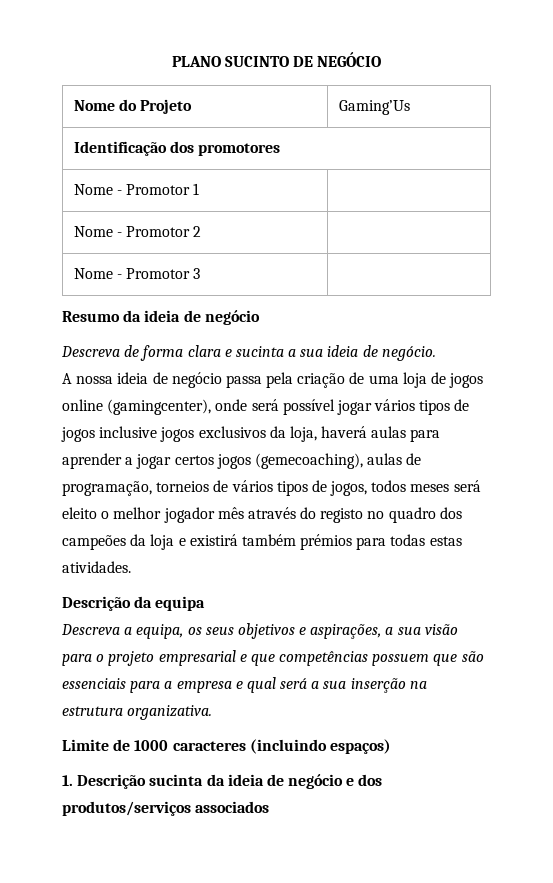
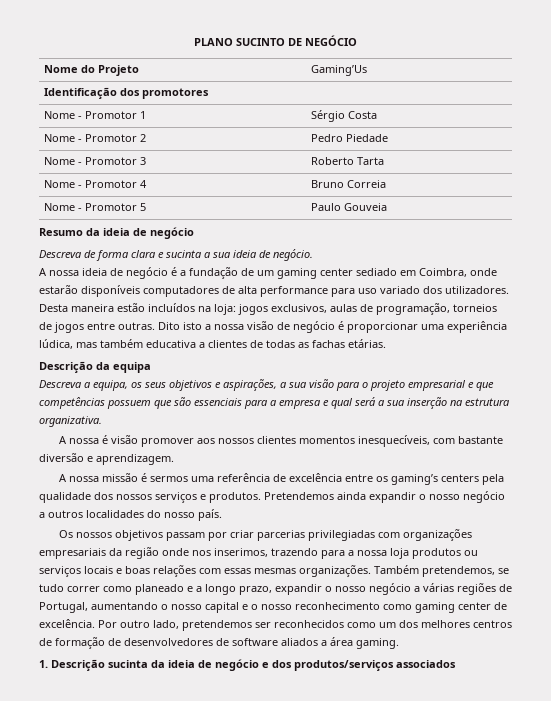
(200, 189) none -> [310,110,377,122] Sérgio Costa
(202, 231) none -> [310,134,388,142] Pedro Piedade
(201, 273) none -> [310,157,384,165] [43,180,147,188] [310,180,386,188] [43,203,146,211] [310,203,387,211] Roberto Tarta // Nome - Promotor 4 | Bruno Correia // Nome - Promotor 5 | Paulo Gouveia
[225,372,484,388] [62,399,470,415] [61,426,441,442] [62,453,363,469] passa pela criação de uma loja de jogos online (gamingcenter), onde será possível jogar vários tipos de jogos inclusive jogos exclusivos da loja, haverá aulas para aprender a jogar certos jogos (gemecoaching), -> [171,267,497,279] [39,285,509,297] [39,303,327,315] é a fundação de um gaming center sediado em Coimbra, onde estarão disponíveis computadores de alta performance para uso variado dos utilizadores. Desta maneira estão incluídos na loja: jogos exclusivos,
[231,480,481,496] [62,507,462,523] [62,534,462,550] [62,561,131,573] vários tipos de jogos, todos meses será eleito o melhor jogador mês através do registo no quadro dos campeões da loja e existirá também prémios para todas estas atividades. -> [54,321,507,333] [39,339,386,349] jogos entre outras. Dito isto a nossa visão de negócio é proporcionar uma experiência lúdica, mas também educativa a clientes de todas as fachas etárias.
[62,739,391,754] Limite de 1000 caracteres (incluindo espaços) -> [59,435,504,447] [39,453,174,465] [59,473,505,485] [39,491,505,503] [39,509,222,521] [59,529,473,541] [39,547,478,559] [39,565,509,577] [39,583,512,595] [39,602,507,613] [39,619,512,631] [39,637,399,649] A nossa é visão promover aos nossos clientes momentos inesquecíveis, com bastante diversão e aprendizagem. // A nossa missão é sermos uma referência de excelência entre os gaming’s centers pela qualidade dos nossos serviços e produtos. Pretendemos ainda expandir o nosso negócio a outros localidades do nosso país. // Os nossos objetivos passam por criar parcerias privilegiadas com organizações empresariais da região onde nos inserimos, trazendo para a nossa loja produtos ou serviços locais e boas relações com essas mesmas organizações. Também pretendemos, se tudo correr como planeado e a longo prazo, expandir o nosso negócio a várias regiões de Portugal, aumentando o nosso capital e o nosso reconhecimento como gaming center de excelência. Por outro lado, pretendemos ser reconhecidos como um dos melhores centros de formação de desenvolvedores de software aliados a área gaming.

